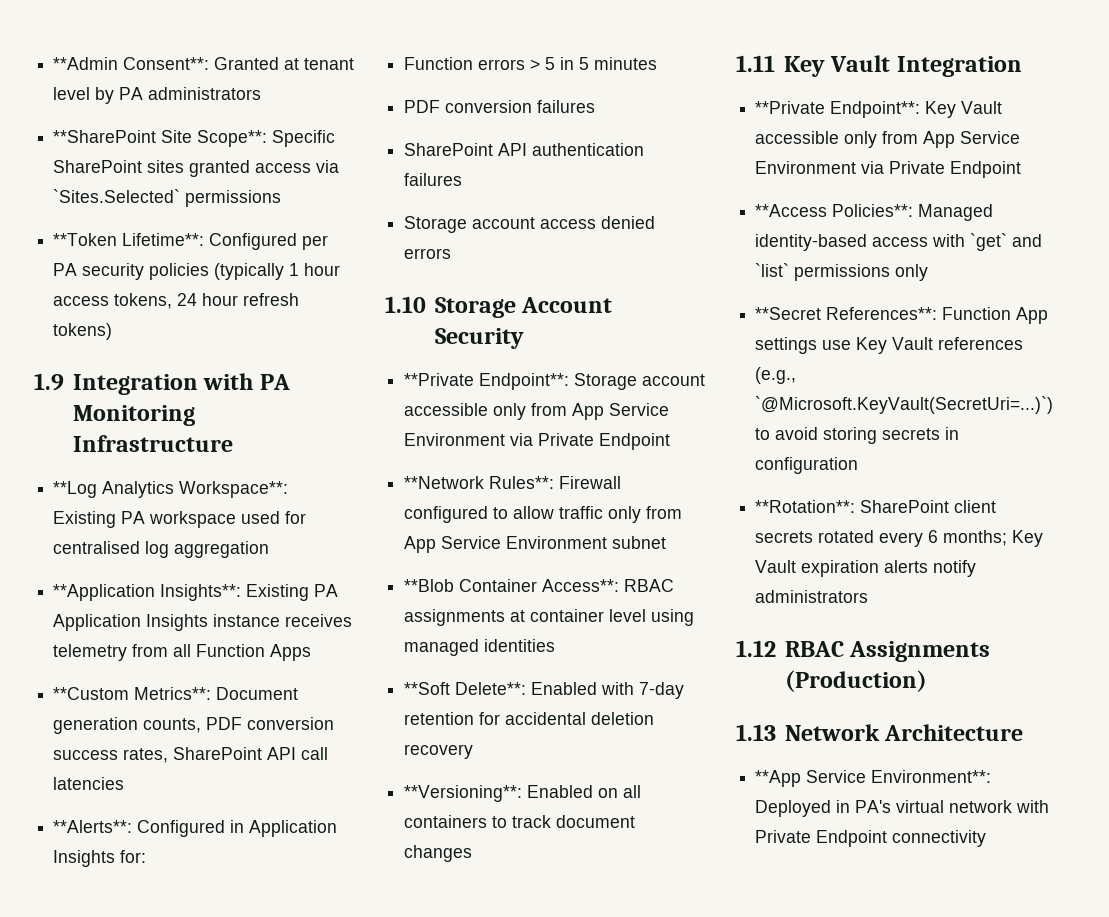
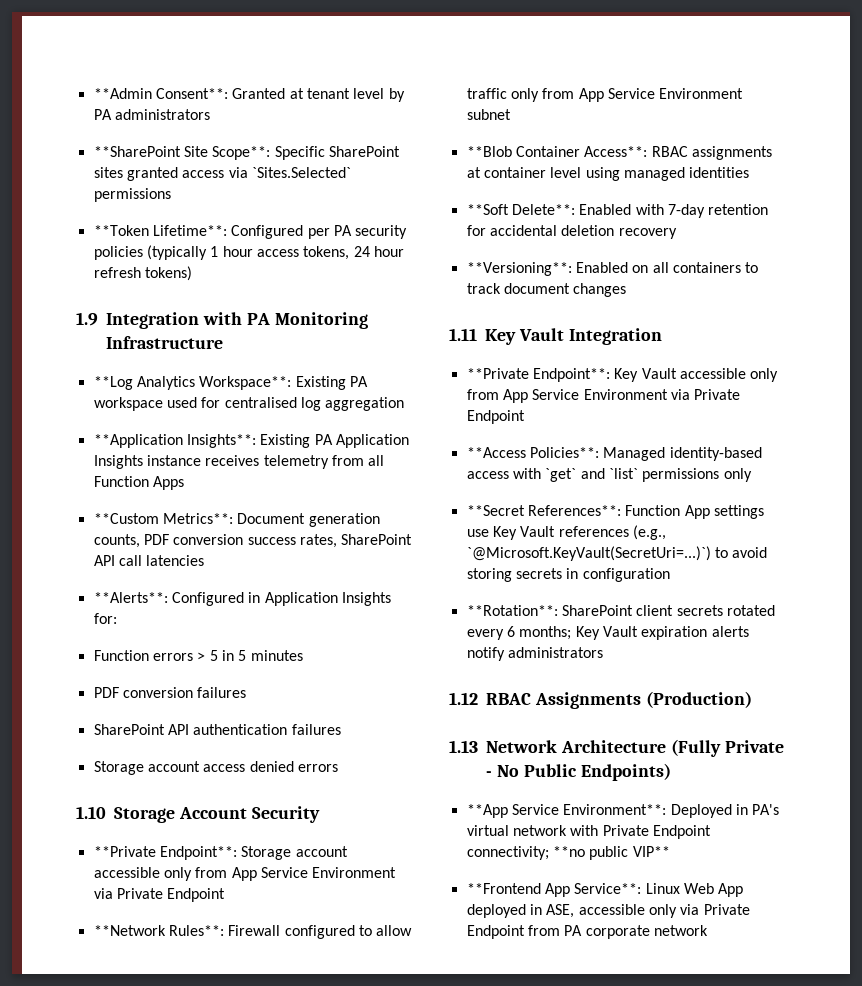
(1024, 732) none -> [670,739,784,757] [486,763,671,781] (Fully Private - No Public Endpoints)
[892,830,987,847] connectivity -> [466,846,670,860] [466,883,744,897] [466,904,750,918] [466,925,708,939] connectivity; **no public VIP** // **Frontend App Service**: Linux Web App deployed in ASE, accessible only via Private Endpoint from PA corporate network

